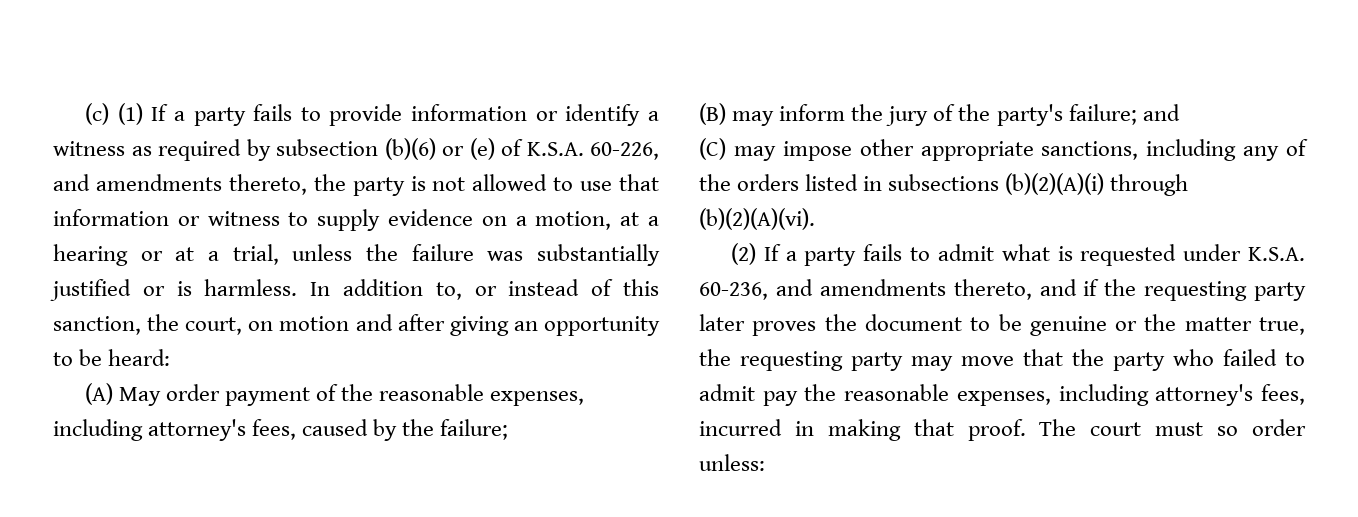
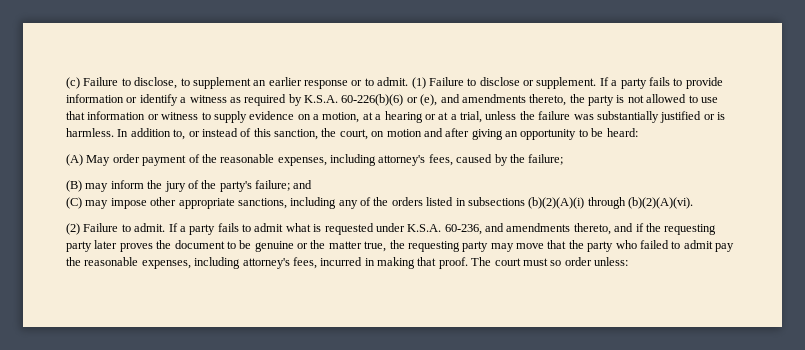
[117,103,143,125] (1) -> [83,77,597,89] Failure to disclose, to supplement an earlier response or to admit. (1) Failure to disclose or supplement.
[276,138,659,160] subsection (b)(6) or (e) of K.S.A. 60-226, -> [304,94,438,106] K.S.A. 60-226(b)(6) or (e),
(756, 254) none -> [83,223,166,232] Failure to admit.

